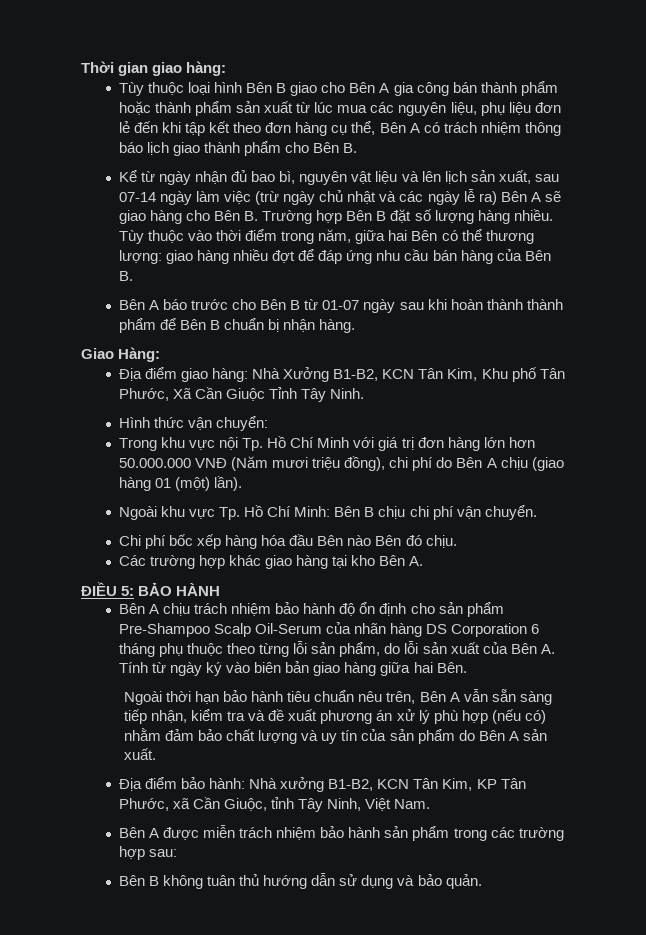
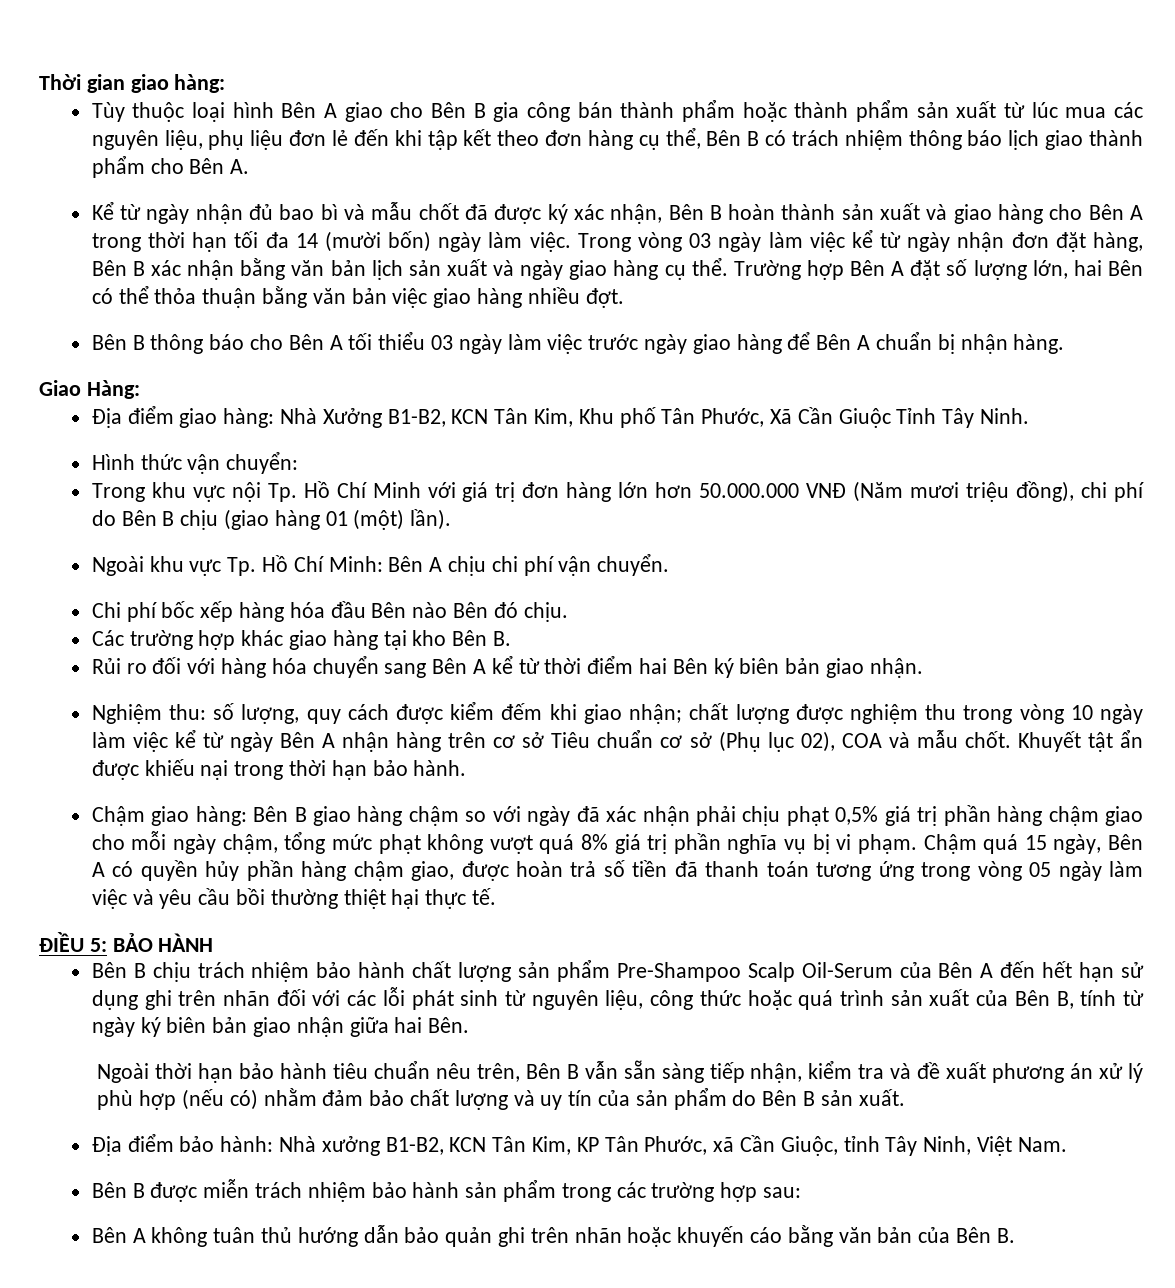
[276,83,287,93] B -> [324,103,338,118] A
[379,83,390,93] A -> [473,103,486,118] B
[409,123,420,133] A -> [747,131,760,146] B
[343,143,358,153] B. -> [230,159,250,174] A.
[279,170,559,185] [119,189,561,205] [119,210,259,224] bì, nguyên vật liệu và lên lịch sản xuất, sau 07-14 ngày làm việc (trừ ngày chủ nhật và các ngày lễ ra) Bên A sẽ giao hàng cho Bên B. -> [320,202,1143,224] [91,230,1143,252] [91,258,728,280] bì và mẫu chốt đã được ký xác nhận, Bên B hoàn thành sản xuất và giao hàng cho Bên A trong thời hạn tối đa 14 (mười bốn) ngày làm việc. Trong vòng 03 ngày làm việc kể từ ngày nhận đơn đặt hàng, Bên B xác nhận bằng văn bản lịch sản xuất và ngày giao hàng cụ thể.
[376,211,387,221] B -> [891,261,905,276] A
[477,209,553,224] [119,229,534,244] [119,249,551,264] [119,271,134,281] [119,299,563,313] [119,318,157,333] hàng nhiều. Tùy thuộc vào thời điểm trong năm, giữa hai Bên có thể thương lượng: giao hàng nhiều đợt để đáp ứng nhu cầu bán hàng của Bên B. // Bên A báo trước cho Bên B từ 01-07 ngày sau khi hoàn thành thành phẩm -> [1032,260,1143,279] [91,286,624,308] [91,332,782,354] lớn, hai Bên có thể thỏa thuận bằng văn bản việc giao hàng nhiều đợt. // Bên B thông báo cho Bên A tối thiểu 03 ngày làm việc trước ngày giao hàng
[210,320,221,330] B -> [857,335,871,350] A
[486,458,497,468] A -> [162,511,175,526] B
[364,507,375,517] B -> [429,557,443,572] A
[409,556,424,566] A. -> [493,631,512,646] [91,656,923,678] [91,702,1143,724] [91,730,1143,752] [91,759,467,780] [91,805,1143,826] [91,831,1143,854] [91,860,1143,881] [91,888,497,909] B. // Rủi ro đối với hàng hóa chuyển sang Bên A kể từ thời điểm hai Bên ký biên bản giao nhận. // Nghiệm thu: số lượng, quy cách được kiểm đếm khi giao nhận; chất lượng được nghiệm thu trong vòng 10 ngày làm việc kể từ ngày Bên A nhận hàng trên cơ sở Tiêu chuẩn cơ sở (Phụ lục 02), COA và mẫu chốt. Khuyết tật ẩn được khiếu nại trong thời hạn bảo hành. // Chậm giao hàng: Bên B giao hàng chậm so với ngày đã xác nhận phải chịu phạt 0,5% giá trị phần hàng chậm giao cho mỗi ngày chậm, tổng mức phạt không vượt quá 8% giá trị phần nghĩa vụ bị vi phạm. Chậm quá 15 ngày, Bên A có quyền hủy phần hàng chậm giao, được hoàn trả số tiền đã thanh toán tương ứng trong vòng 05 ngày làm việc và yêu cầu bồi thường thiệt hại thực tế.
[149,604,160,614] A -> [133,963,146,978] B
[339,602,435,616] độ ổn định cho -> [412,961,512,982] chất lượng
[354,623,540,637] [119,641,419,657] nhãn hàng DS Corporation 6 tháng phụ thuộc theo từng lỗi sản phẩm, do lỗi -> [938,961,1145,982] [91,987,884,1010] Bên A đến hết hạn sử dụng ghi trên nhãn đối với các lỗi phát sinh từ nguyên liệu, công thức hoặc quá trình
[540,644,555,654] [119,662,149,673] A. Tính -> [1056,990,1117,1009] B, tính
[226,661,377,676] vào biên bản giao hàng -> [166,1017,344,1037] biên bản giao nhận
[449,692,460,702] A -> [566,1064,579,1079] B
[508,731,519,741] A -> [802,1091,815,1106] B
[149,828,160,838] A -> [132,1183,145,1198] B
[149,876,160,886] B -> [132,1228,146,1243] A
[339,874,482,889] sử dụng và bảo quản. -> [404,1225,1015,1247] bảo quản ghi trên nhãn hoặc khuyến cáo bằng văn bản của Bên B.

